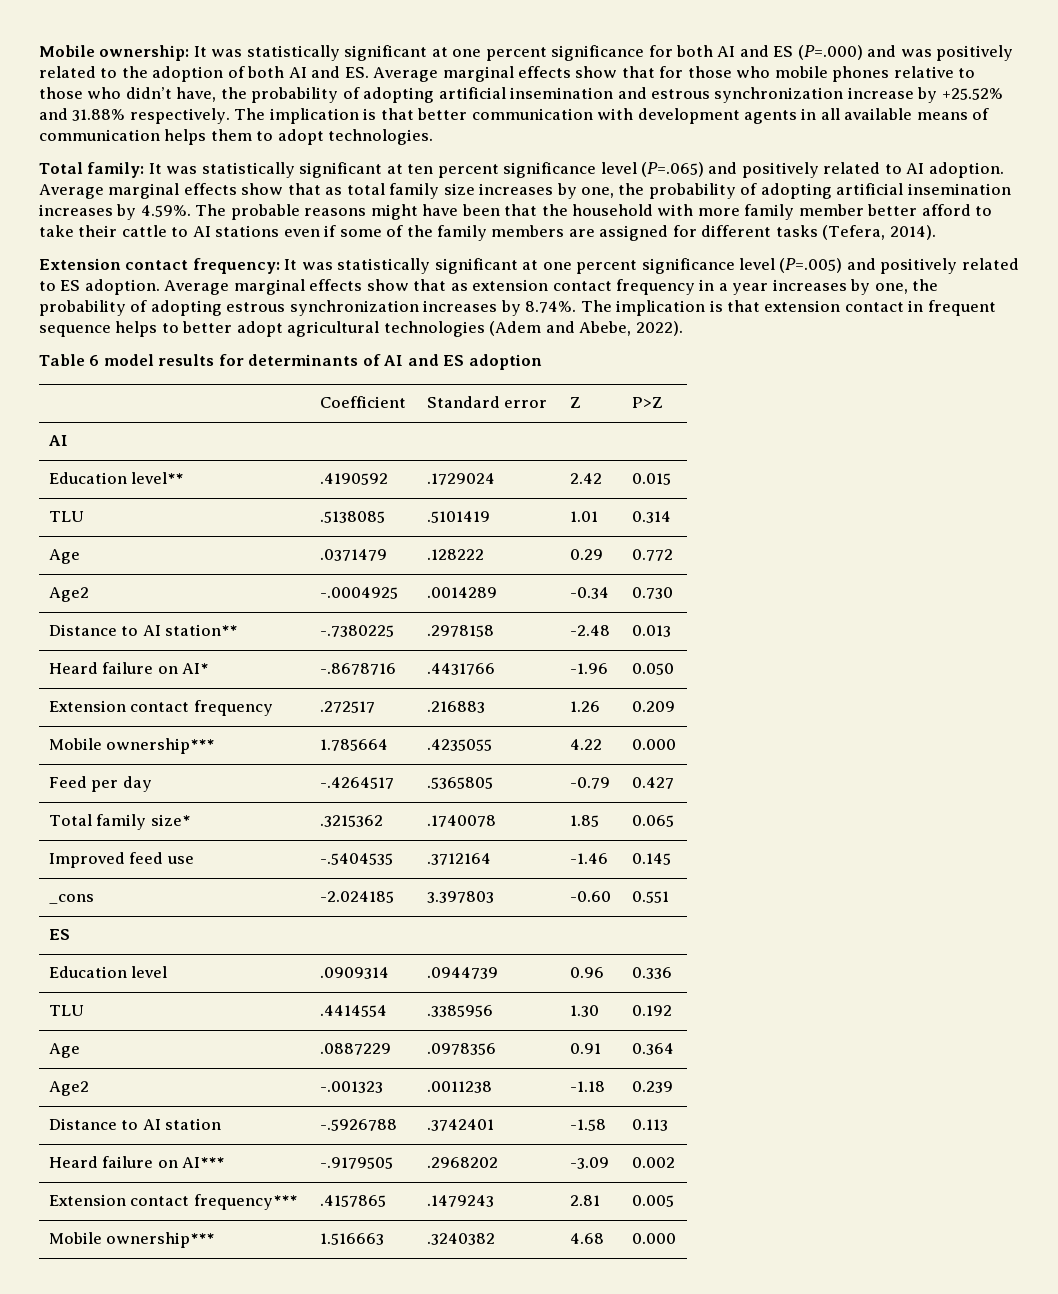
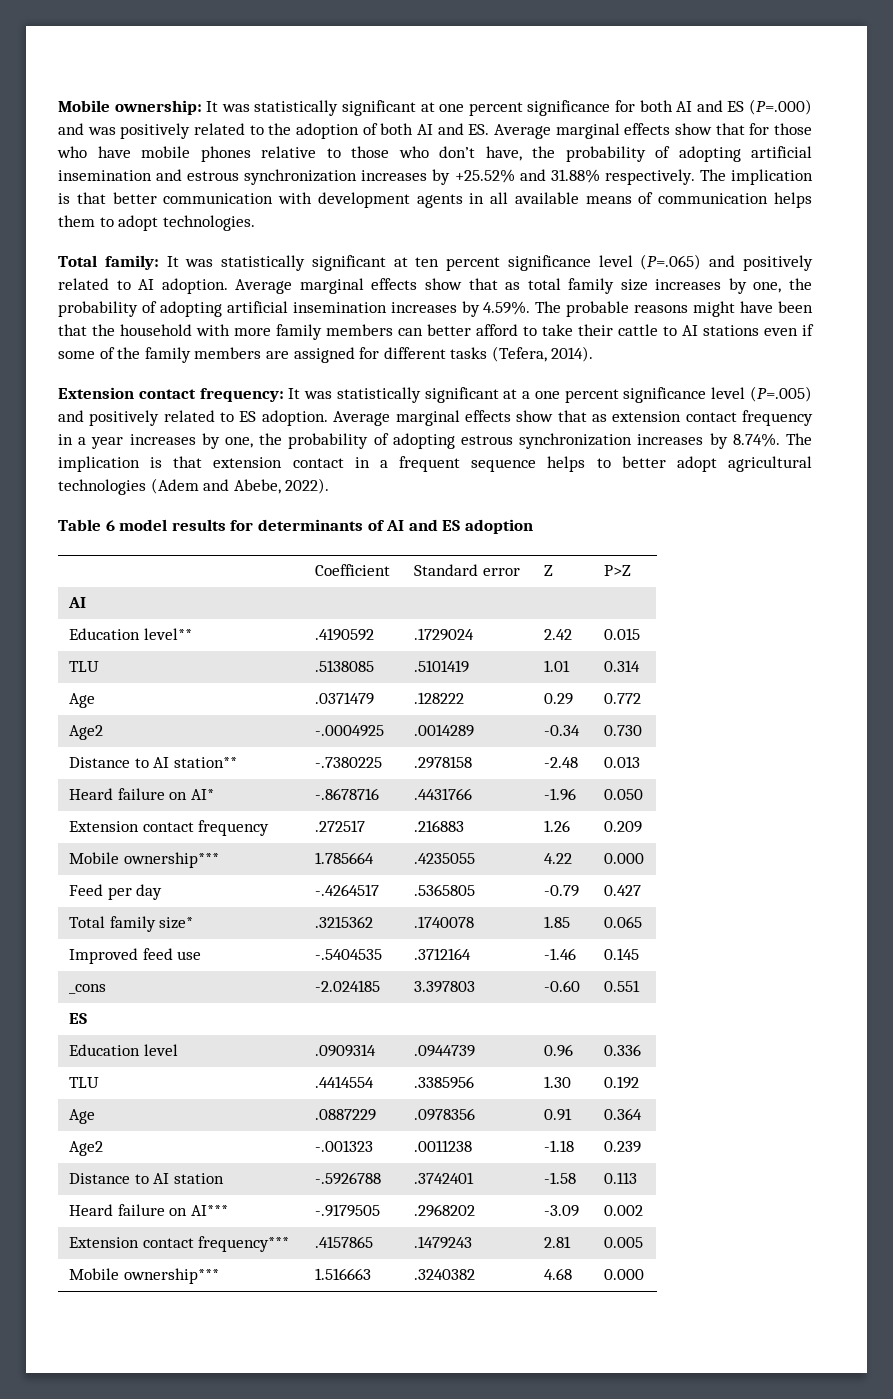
(771, 72) none -> [97,146,131,158] have
[125,87,172,99] didn’t -> [439,146,475,158] don’t
[847,87,914,99] increase -> [361,170,428,181] increases
[798,204,864,216] member -> [326,324,423,336] members can
(539, 265) none -> [522,391,531,399] a
(924, 306) none -> [379,460,388,468] a

